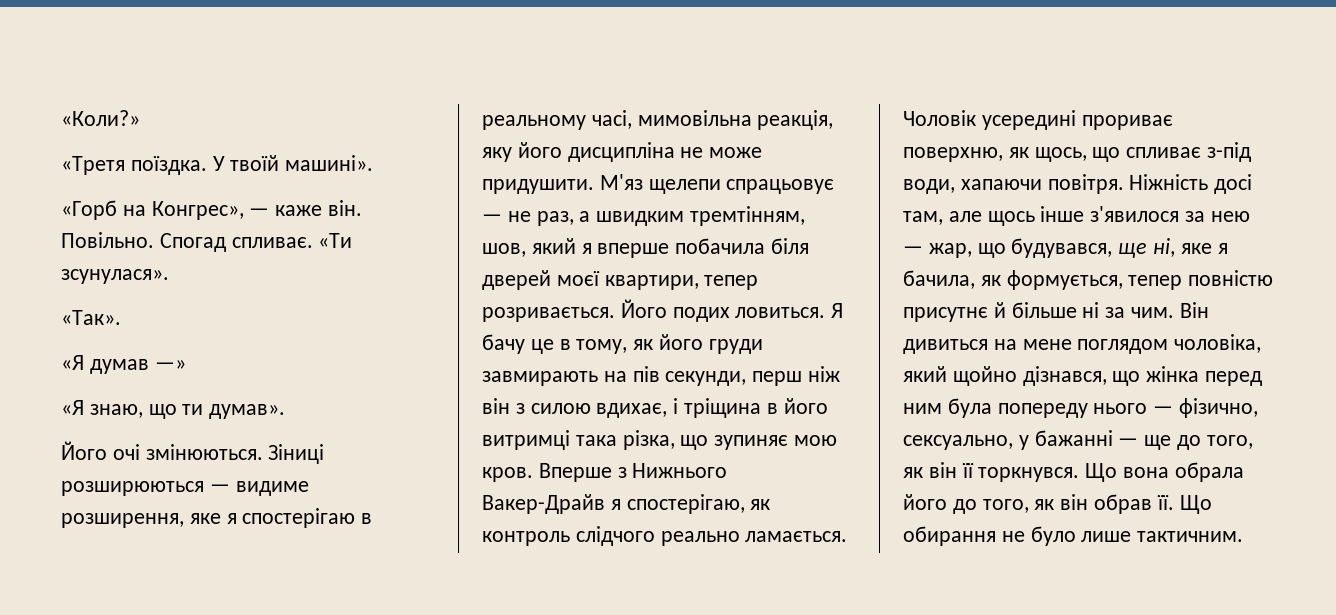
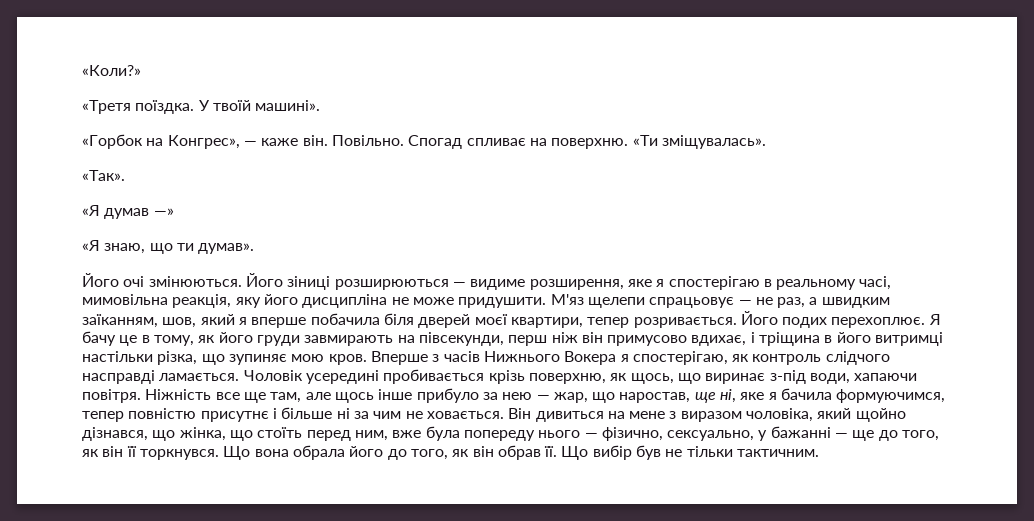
[61,200,117,220] «Горб -> [82,134,143,149] «Горбок
[231,233,353,248] [61,269,169,284] спливає. «Ти зсунулася». -> [466,135,766,149] спливає на поверхню. «Ти зміщувалась».
[268,444,325,464] Зіниці -> [245,273,331,290] Його зіниці
[690,206,806,226] тремтінням, -> [82,314,158,328] заїканням,
[735,307,826,318] ловиться. -> [831,317,926,328] перехоплює.
[632,366,747,386] пів секунди, -> [418,332,504,346] півсекунди,
[515,403,591,414] з силою -> [607,335,688,346] примусово
[575,435,617,446] така -> [82,351,153,362] настільки
[632,463,728,478] [482,494,605,514] Нижнього Вакер-Драйв -> [443,351,617,365] часів Нижнього Вокера
[660,531,740,546] реально -> [82,370,155,384] насправді
[1081,115,1173,130] прориває -> [383,369,525,384] пробивається крізь
[1126,147,1202,158] спливає -> [705,373,766,384] виринає
[1214,174,1253,194] досі -> [215,392,266,403] все ще
[1090,206,1180,222] з'явилося -> [416,388,479,403] прибуло
[1011,238,1113,258] будувався, -> [619,392,691,403] наростав,
[903,270,1123,290] бачила, як формується, -> [781,388,946,403] бачила формуючимся,
[993,302,1006,318] й -> [272,408,277,419] і
[1131,307,1175,318] чим. -> [373,411,504,419] чим не ховається.
[1077,339,1169,354] поглядом -> [669,411,742,422] з виразом
[1146,366,1263,386] [903,403,942,414] жінка перед ним -> [179,427,422,441] жінка, що стоїть перед ним, вже
[903,526,1132,546] обирання не було лише -> [592,445,733,460] вибір був не тільки

